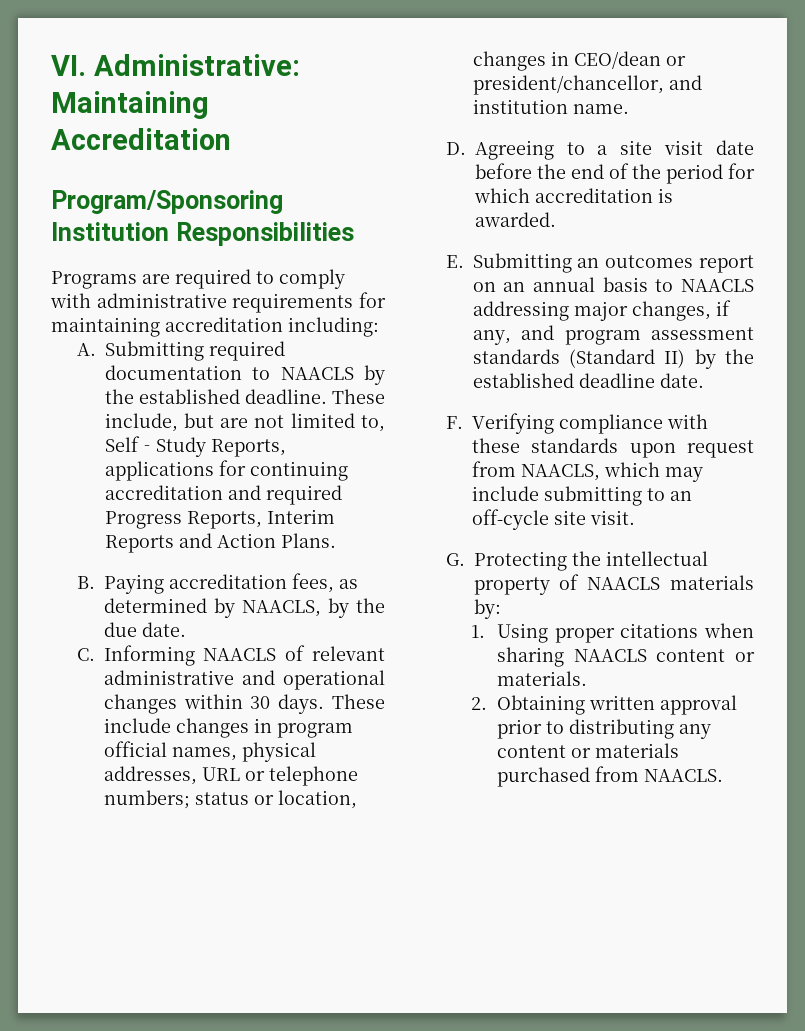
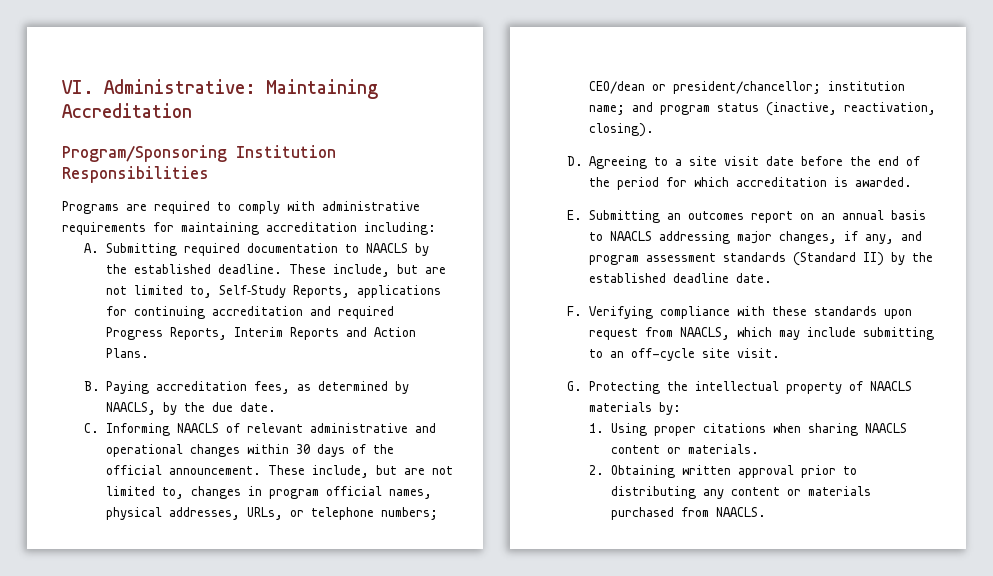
[278,694,386,714] [103,718,171,733] days. These include -> [316,444,394,457] [105,465,453,478] [105,486,184,499] days of the official announcement. These include, but are not limited to,
[201,767,240,781] URL -> [246,507,283,520] URLs,
[194,790,357,809] [472,51,686,71] [472,75,702,95] [472,99,629,114] status or location, changes in CEO/dean or president/chancellor, and institution name. -> [588,81,905,94] [588,102,936,116] [588,123,654,137] CEO/dean or president/chancellor; institution name; and program status (inactive, reactivation, closing).

